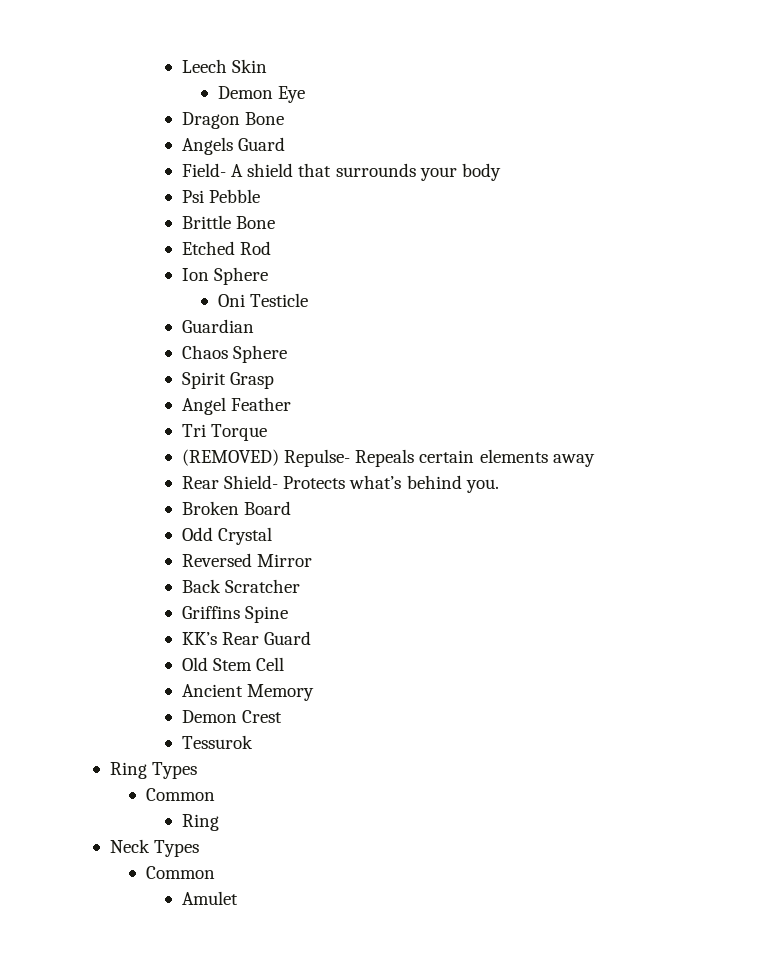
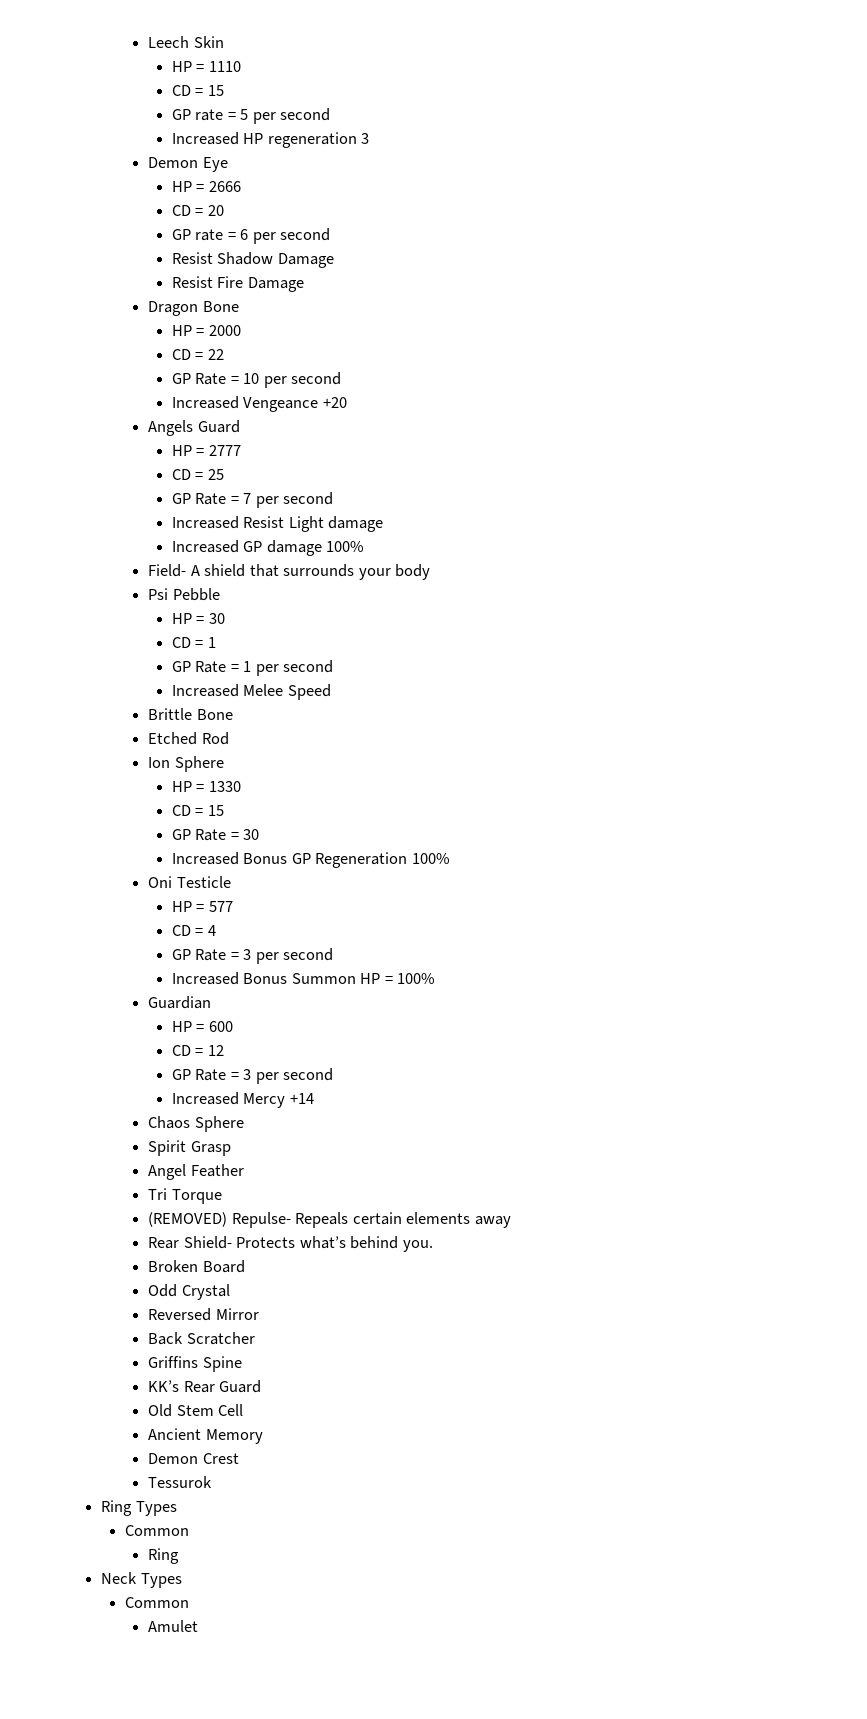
[218,86,306,103] [181,112,285,129] [181,137,286,155] Demon Eye // Dragon Bone // Angels Guard -> [171,61,241,72] [171,85,224,96] [171,108,331,124] [171,132,370,148] [148,157,228,172] [171,181,241,192] [171,205,224,216] [171,228,331,244] [171,252,334,268] [171,276,304,292] [148,301,239,316] [171,325,241,336] [171,349,224,360] [171,372,342,388] [171,396,347,412] [148,420,240,436] [171,445,241,456] [171,469,224,480] [171,492,334,508] [171,516,384,532] [171,540,365,556] HP = 1110 // CD = 15 // GP rate = 5 per second // Increased HP regeneration 3 // Demon Eye // HP = 2666 // CD = 20 // GP rate = 6 per second // Resist Shadow Damage // Resist Fire Damage // Dragon Bone // HP = 2000 // CD = 22 // GP Rate = 10 per second // Increased Vengeance +20 // Angels Guard // HP = 2777 // CD = 25 // GP Rate = 7 per second // Increased Resist Light damage // Increased GP damage 100%
(261, 196) none -> [171,613,225,624] [171,637,216,648] [171,660,334,676] [171,684,331,700] // HP = 30 // CD = 1 // GP Rate = 1 per second // Increased Melee Speed
[218,293,309,307] [181,319,254,333] Oni Testicle // Guardian -> [171,781,241,792] [171,805,224,816] [171,829,260,841] [171,852,450,868] [148,876,231,888] [171,901,233,912] [171,925,216,936] [171,948,334,964] [171,972,436,985] [148,996,212,1009] [171,1021,233,1032] [171,1045,224,1056] [171,1068,334,1084] [171,1092,314,1108] HP = 1330 // CD = 15 // GP Rate = 30 // Increased Bonus GP Regeneration 100% // Oni Testicle // HP = 577 // CD = 4 // GP Rate = 3 per second // Increased Bonus Summon HP = 100% // Guardian // HP = 600 // CD = 12 // GP Rate = 3 per second // Increased Mercy +14

